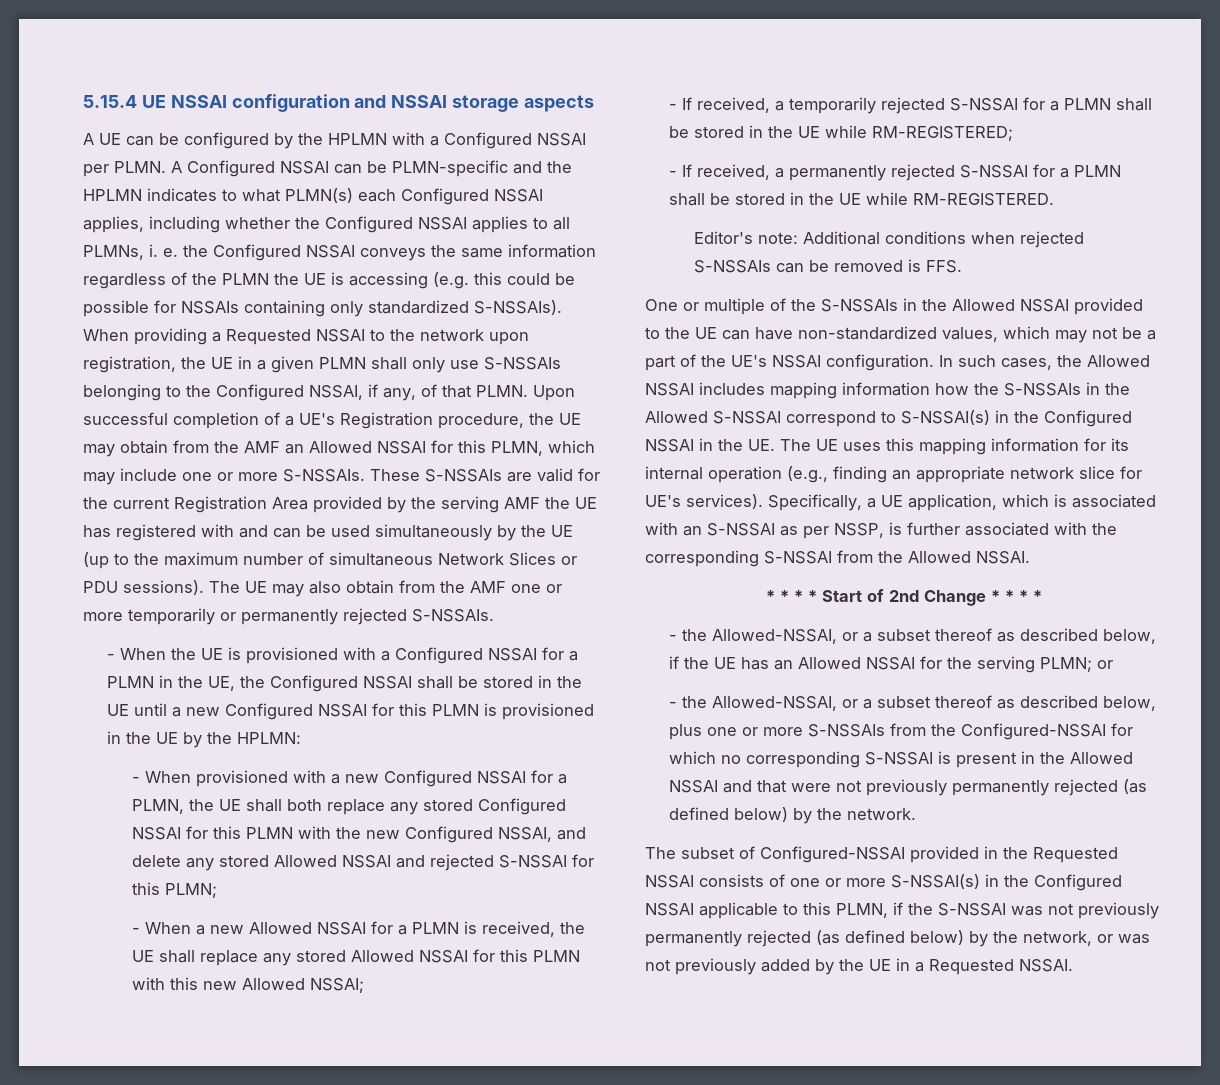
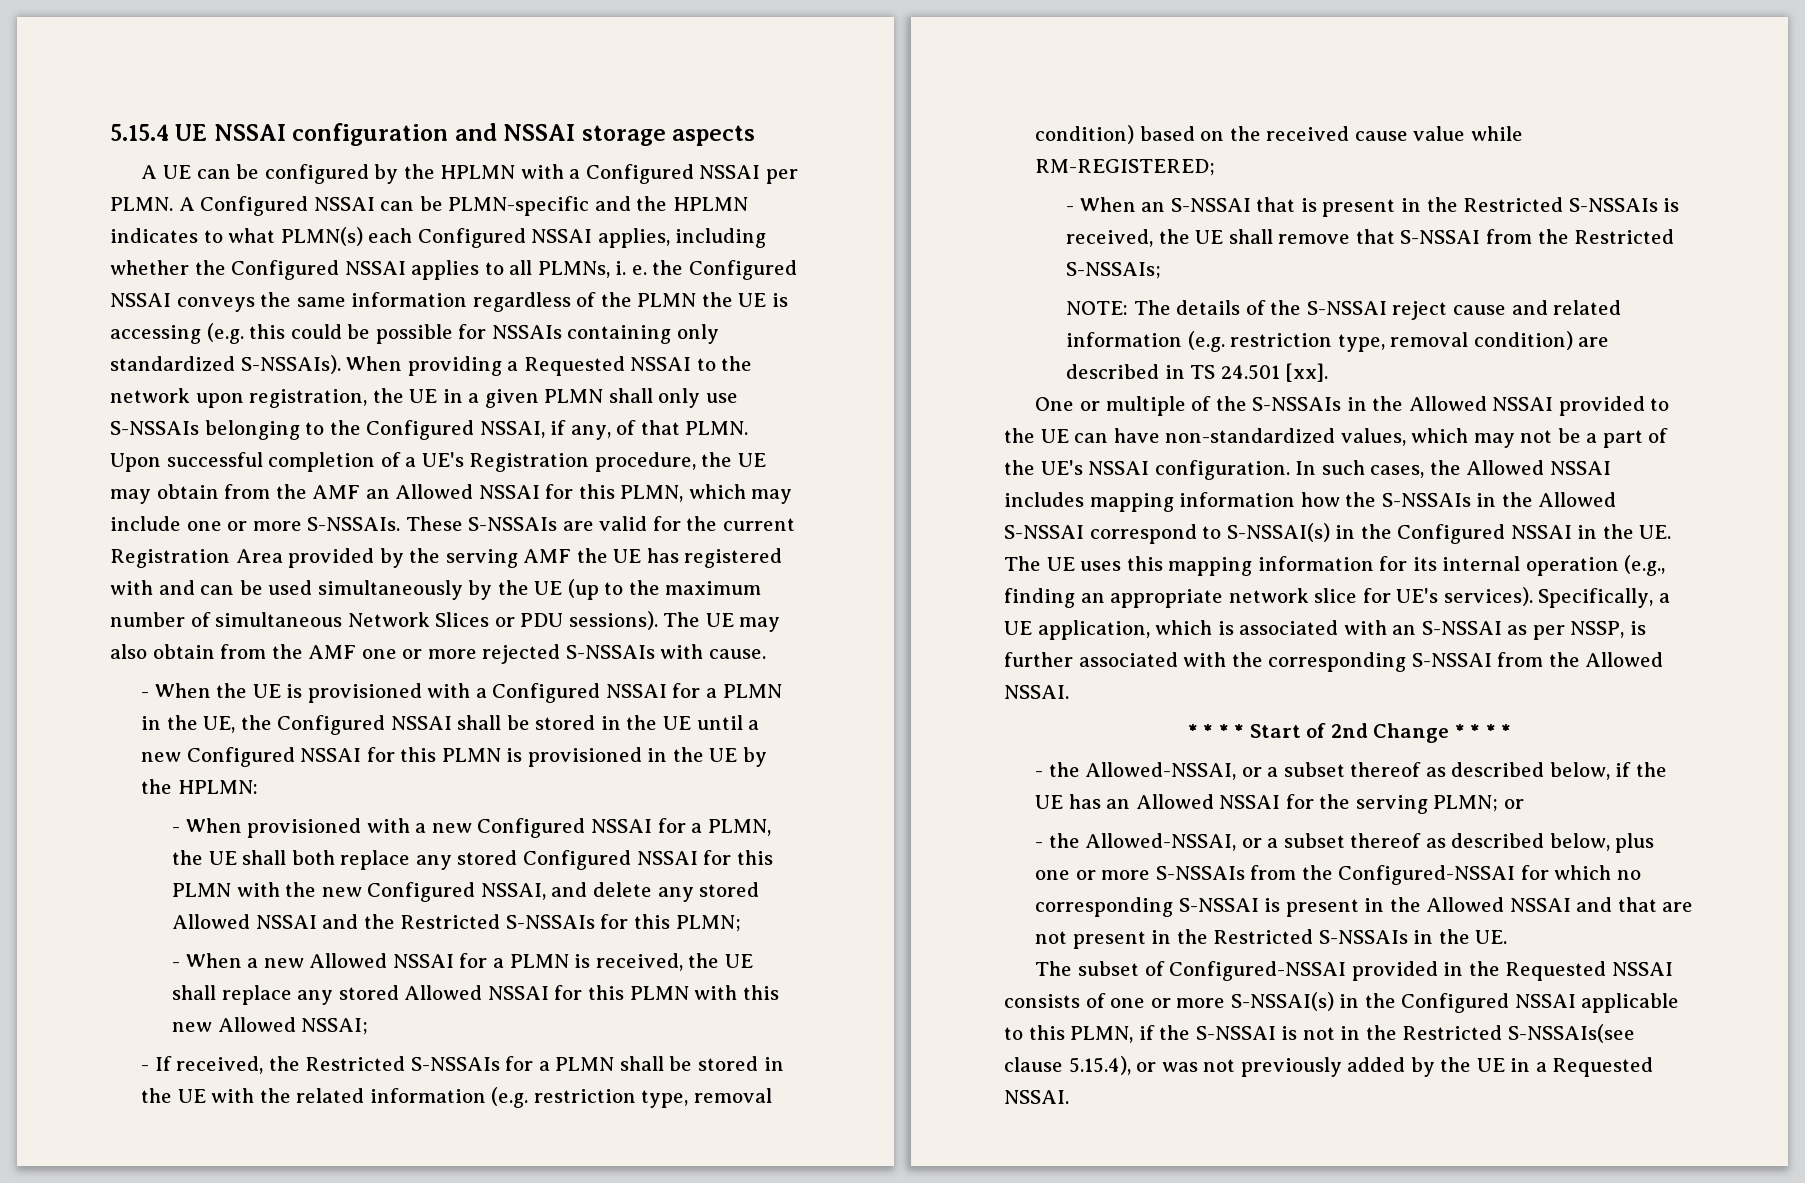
[128,608,494,625] temporarily or permanently rejected S-NSSAIs. -> [482,644,766,664] rejected S-NSSAIs with cause.
[429,854,567,871] rejected S-NSSAI -> [363,914,595,929] the Restricted S-NSSAIs
[775,97,1153,114] [669,125,1014,141] [669,164,1122,181] [669,192,1055,206] [693,231,1084,248] [693,259,962,273] a temporarily rejected S-NSSAI for a PLMN shall be stored in the UE while RM-REGISTERED; // - If received, a permanently rejected S-NSSAI for a PLMN shall be stored in the UE while RM-REGISTERED. // Editor's note: Additional conditions when rejected S-NSSAIs can be removed is FFS. -> [268,1056,784,1071] [141,1087,772,1108] [1035,125,1523,144] [1035,159,1216,176] [1066,197,1680,217] [1066,229,1675,247] [1066,262,1162,279] [1066,300,1622,320] [1066,331,1610,352] [1066,363,1329,382] the Restricted S-NSSAIs for a PLMN shall be stored in the UE with the related information (e.g. restriction type, removal condition) based on the received cause value while RM-REGISTERED; // - When an S-NSSAI that is present in the Restricted S-NSSAIs is received, the UE shall remove that S-NSSAI from the Restricted S-NSSAIs; // NOTE: The details of the S-NSSAI reject cause and related information (e.g. restriction type, removal condition) are described in TS 24.501 [xx].
[791,779,1148,796] [669,807,917,824] were not previously permanently rejected (as defined below) by the network. -> [1662,902,1694,912] [1035,929,1508,949] are not present in the Restricted S-NSSAIs in the UE.
[1011,902,1159,919] [645,930,1092,947] was not previously permanently rejected (as defined below) by the network, -> [1281,1024,1635,1043] [1004,1056,1131,1075] is not in the Restricted S-NSSAIs(see clause 5.15.4),

